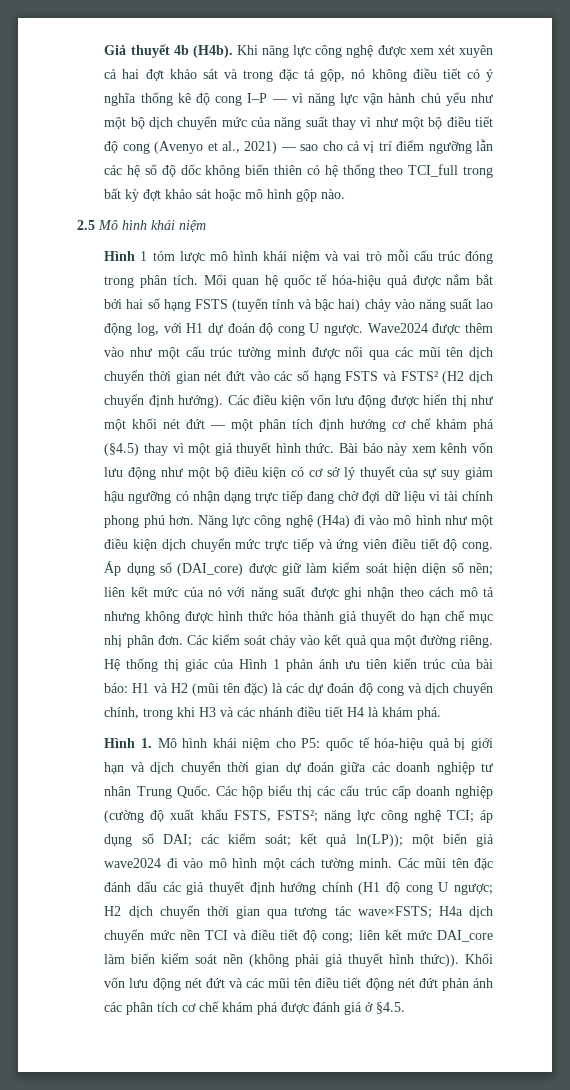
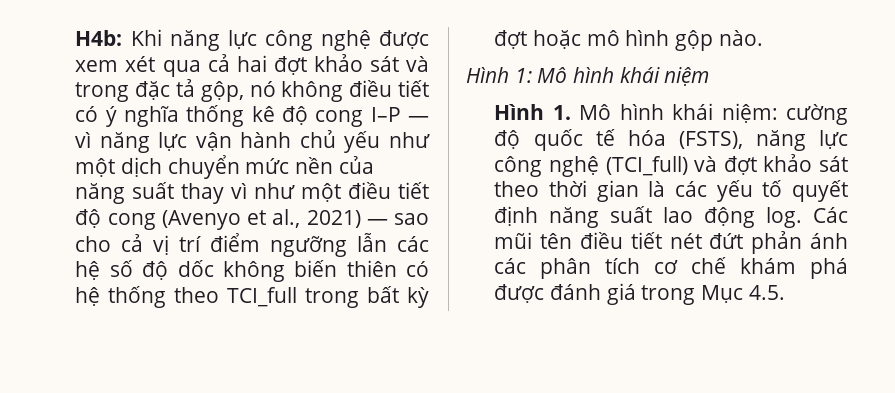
[104,44,233,58] Giả thuyết 4b (H4b). -> [75,30,123,46] H4b:
[459,45,494,58] xuyên -> [162,60,201,77] qua
[130,116,247,130] bộ dịch chuyển mức -> [121,155,334,179] dịch chuyển mức nền
[428,117,443,129] bộ -> (342, 192) none
[165,189,212,199] khảo sát -> (528, 39) none
[77,220,95,230] 2.5 -> [466,67,532,83] Hình 1:
[140,249,493,264] [104,274,493,288] [104,298,493,312] [104,323,493,336] [104,346,493,360] [104,370,493,384] [104,394,494,408] [104,418,494,432] [104,442,494,456] [104,466,493,480] [104,490,493,504] [104,514,493,528] [104,538,493,552] [104,561,493,576] [104,586,494,600] [104,610,494,624] [104,634,494,648] [104,658,494,672] [104,682,494,696] [104,706,442,720] [104,737,493,751] [104,761,494,775] [104,785,494,799] [104,809,493,823] [104,833,495,847] [104,857,494,871] [104,881,494,895] [104,905,493,919] [104,929,493,943] [104,953,493,967] [104,977,265,991] 1 tóm lược mô hình khái niệm và vai trò mỗi cấu trúc đóng trong phân tích. Mối quan hệ quốc tế hóa-hiệu quả được nắm bắt bởi hai số hạng FSTS (tuyến tính và bậc hai) chảy vào năng suất lao động log, với H1 dự đoán độ cong U ngược. Wave2024 được thêm vào như một cấu trúc tường minh được nối qua các mũi tên dịch chuyển thời gian nét đứt vào các số hạng FSTS và FSTS² (H2 dịch chuyển định hướng). Các điều kiện vốn lưu động được hiển thị như một khối nét đứt — một phân tích định hướng cơ chế khám phá (§4.5) thay vì một giả thuyết hình thức. Bài báo này xem kênh vốn lưu động như một bộ điều kiện có cơ sở lý thuyết của sự suy giảm hậu ngưỡng có nhận dạng trực tiếp đang chờ đợi dữ liệu vi tài chính phong phú hơn. Năng lực công nghệ (H4a) đi vào mô hình như một điều kiện dịch chuyển mức trực tiếp và ứng viên điều tiết độ cong. Áp dụng số (DAI_core) được giữ làm kiểm soát hiện diện số nền; liên kết mức của nó với năng suất được ghi nhận theo cách mô tả nhưng không được hình thức hóa thành giả thuyết do hạn chế mục nhị phân đơn. Các kiểm soát chảy vào kết quả qua một đường riêng. Hệ thống thị giác của Hình 1 phản ánh ưu tiên kiến trúc của bài báo: H1 và H2 (mũi tên đặc) là các dự đoán độ cong và dịch chuyển chính, trong khi H3 và các nhánh điều tiết H4 là khám phá. // Hình 1. Mô hình khái niệm cho P5: quốc tế hóa-hiệu quả bị giới hạn và dịch chuyển thời gian dự đoán giữa các doanh nghiệp tư nhân Trung Quốc. Các hộp biểu thị các cấu trúc cấp doanh nghiệp (cường độ xuất khẩu FSTS, FSTS²; năng lực công nghệ TCI; áp dụng số DAI; các kiểm soát; kết quả ln(LP)); một biến giả wave2024 đi vào mô hình một cách tường minh. Các mũi tên đặc đánh dấu các giả thuyết định hướng chính (H1 độ cong U ngược; H2 dịch chuyển thời gian qua tương tác wave×FSTS; H4a dịch chuyển mức nền TCI và điều tiết độ cong; liên kết mức DAI_core làm biến kiểm soát nền (không phải giả thuyết hình thức)). Khối vốn lưu động nét đứt và các -> [552,103,848,125] [494,129,848,151] [494,154,848,177] [494,180,848,202] [494,206,848,228] 1. Mô hình khái niệm: cường độ quốc tế hóa (FSTS), năng lực công nghệ (TCI_full) và đợt khảo sát theo thời gian là các yếu tố quyết định năng suất lao động log. Các
[365,978,394,991] động -> (662, 240) none
[365,1002,406,1014] ở §4.5. -> [641,285,785,305] trong Mục 4.5.

